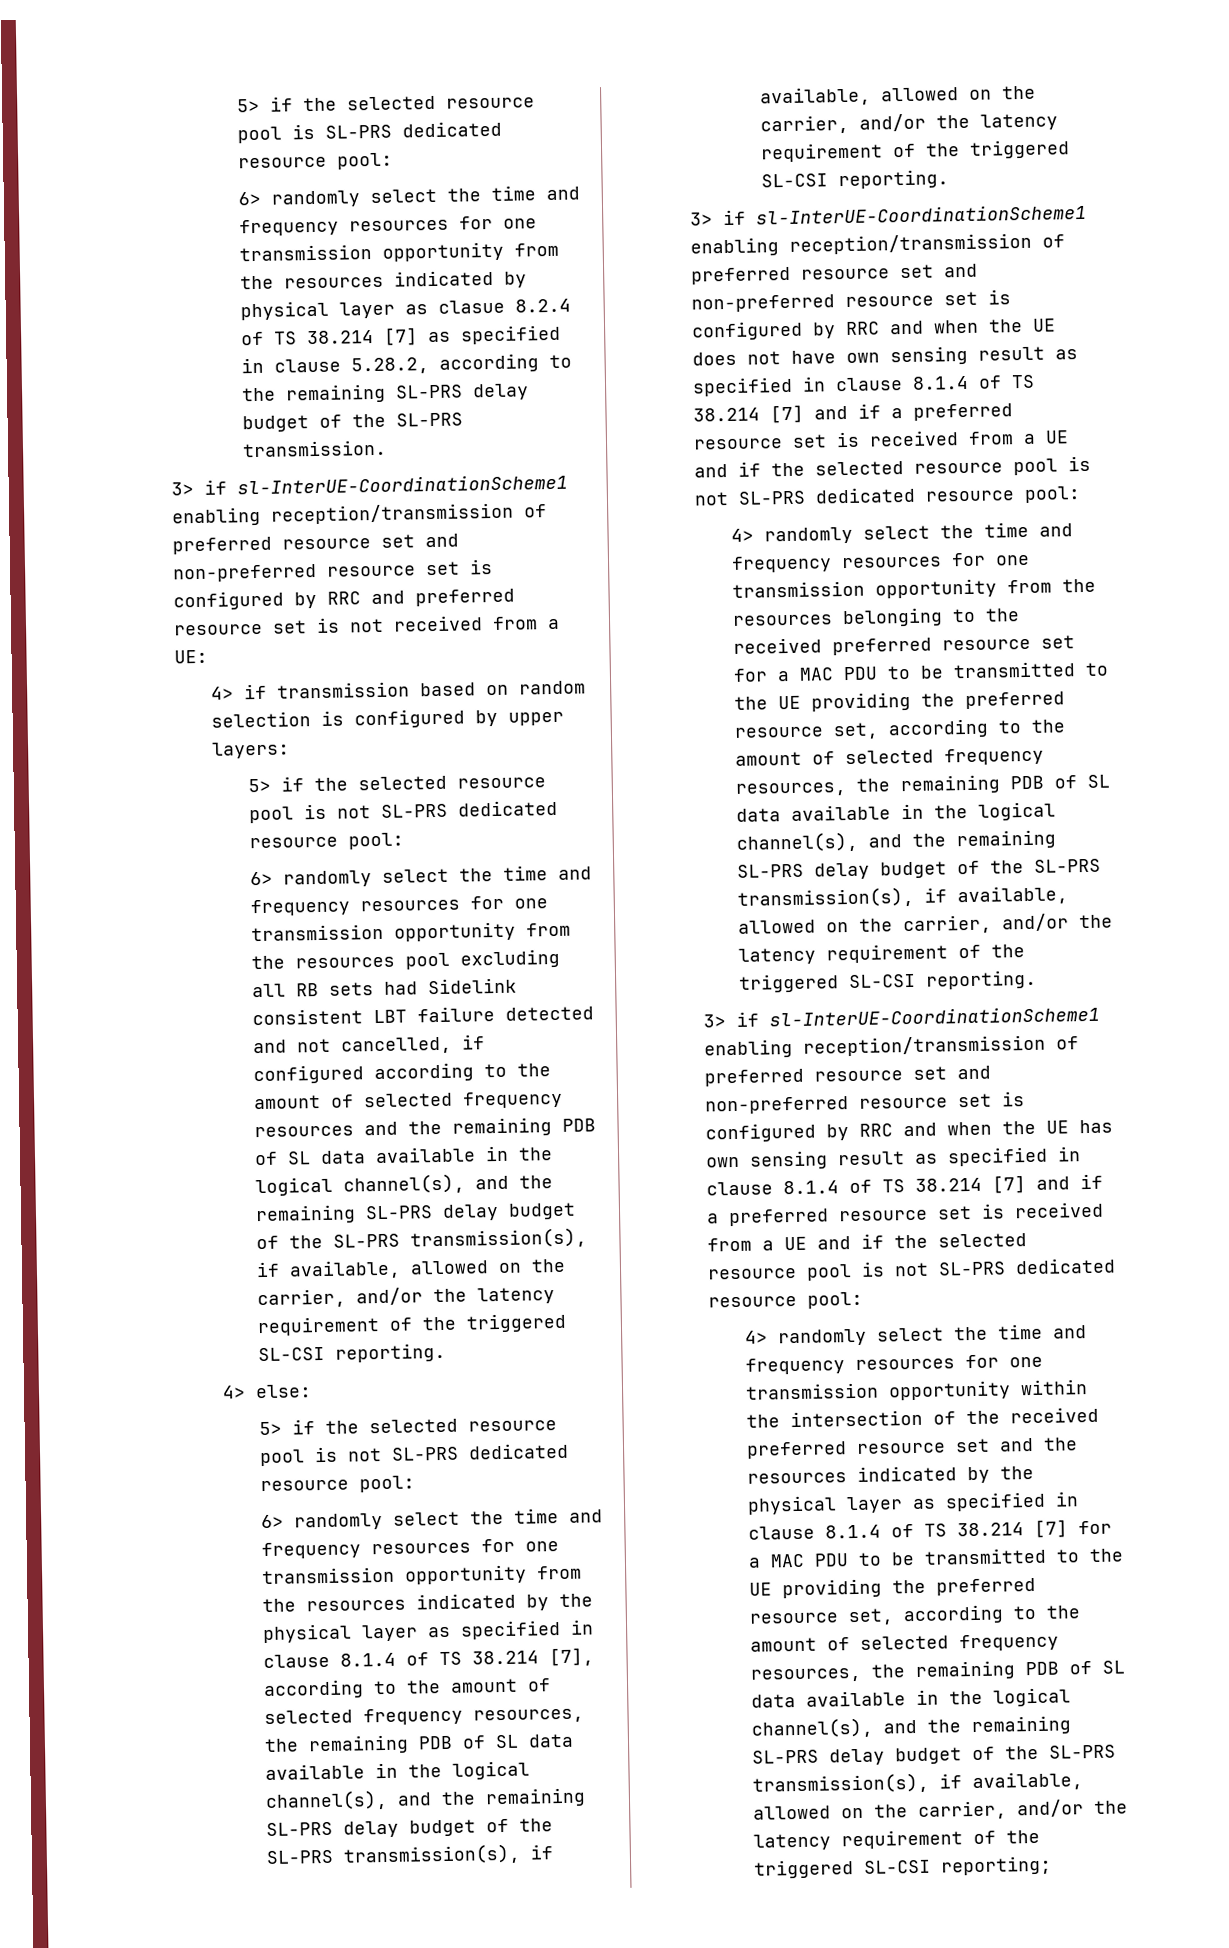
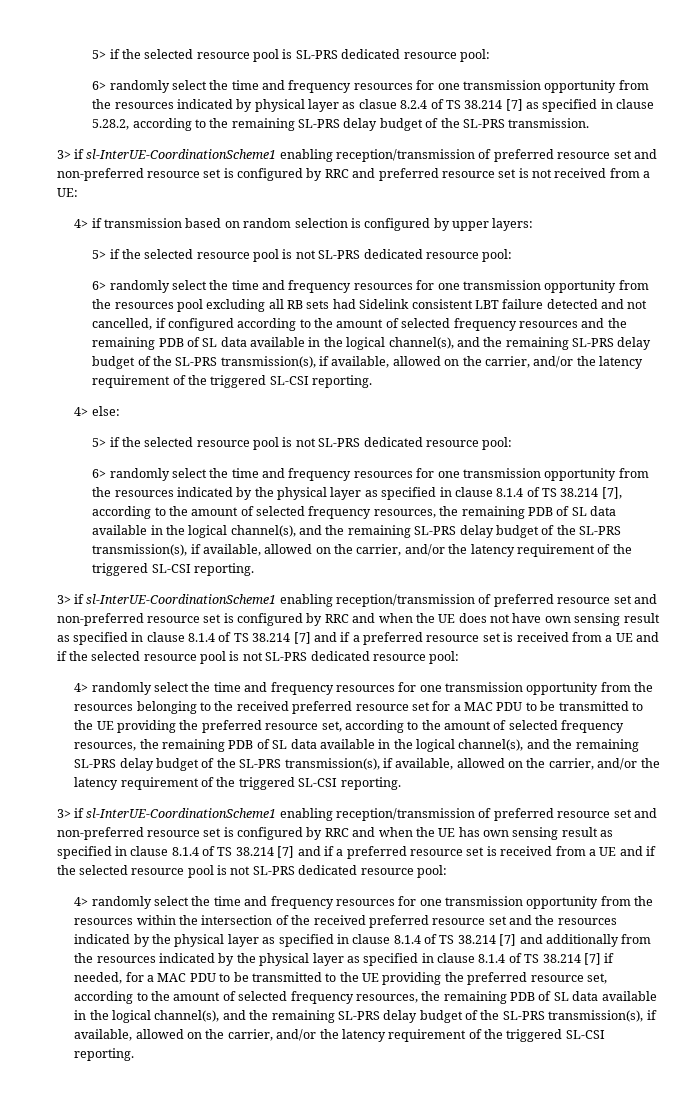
(1011, 1390) none -> [600,896,654,906] [74,918,134,925] from the resources
(1068, 1528) none -> [519,934,652,947] [74,953,615,966] [74,972,123,984] and additionally from the resources indicated by the physical layer as specified in clause 8.1.4 of TS 38.214 [7] if needed,
[940,1855,1052,1876] reporting; -> [74,1048,135,1061] reporting.

